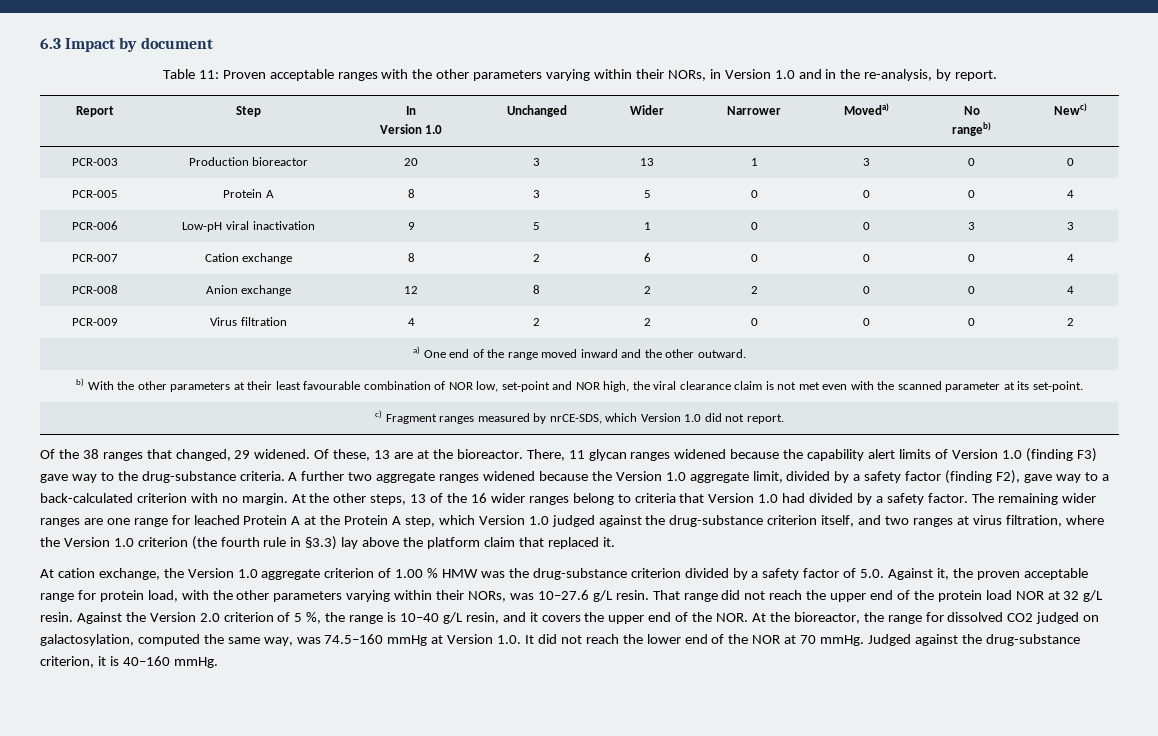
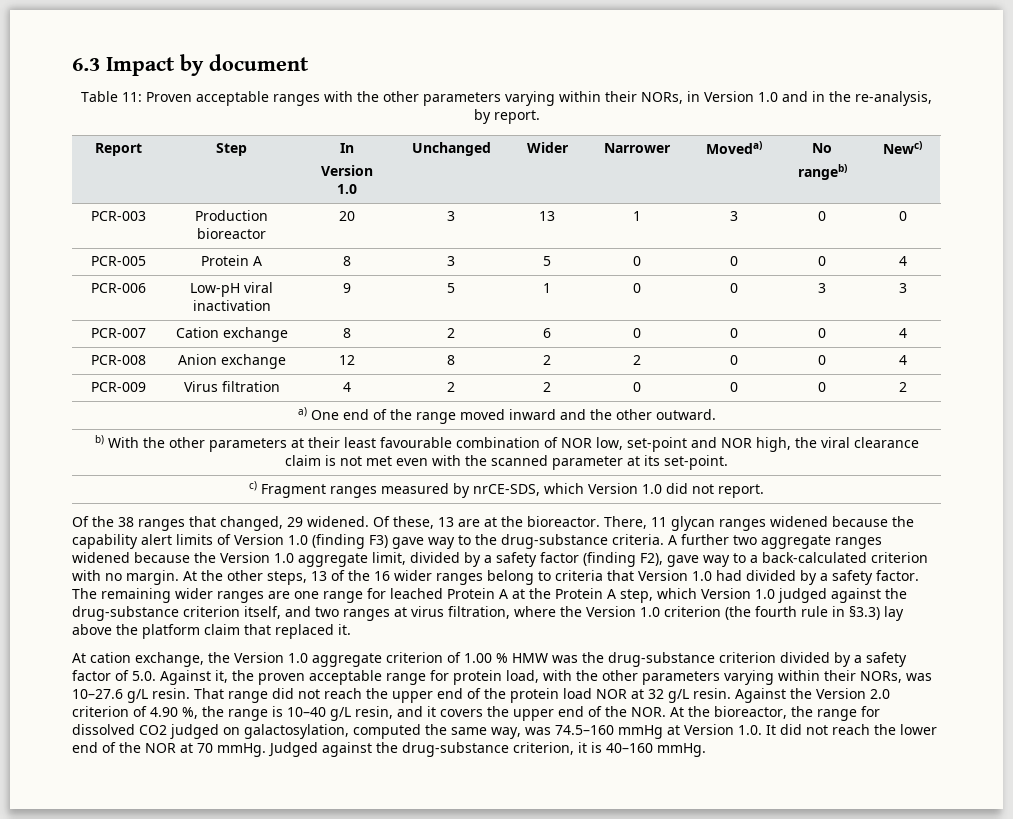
[294,613,303,622] 5 -> [150,707,178,717] 4.90

